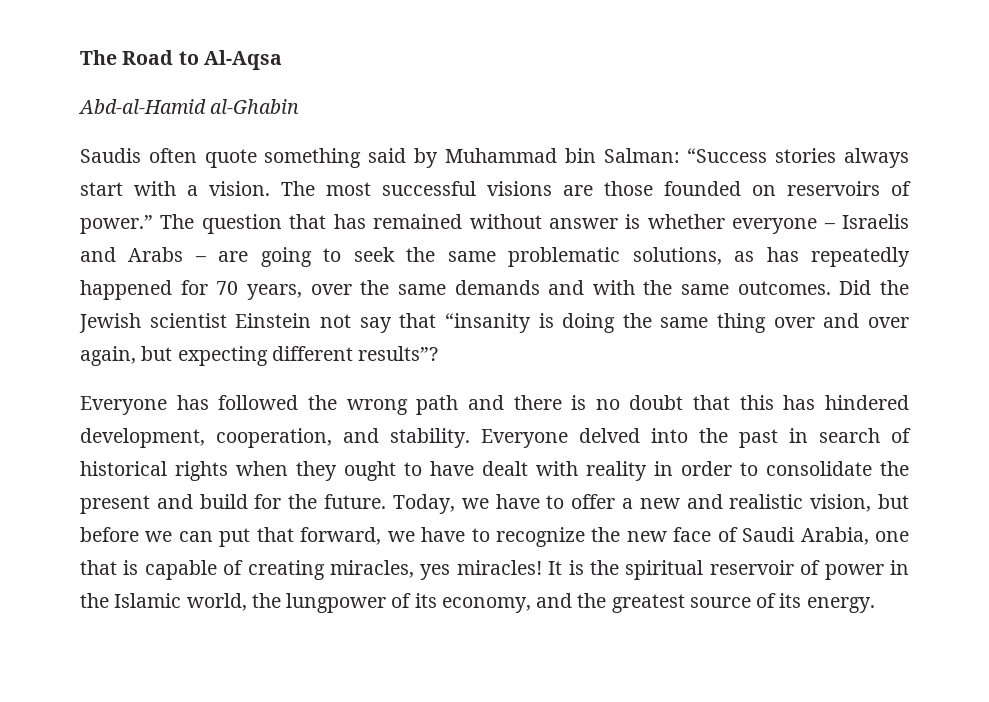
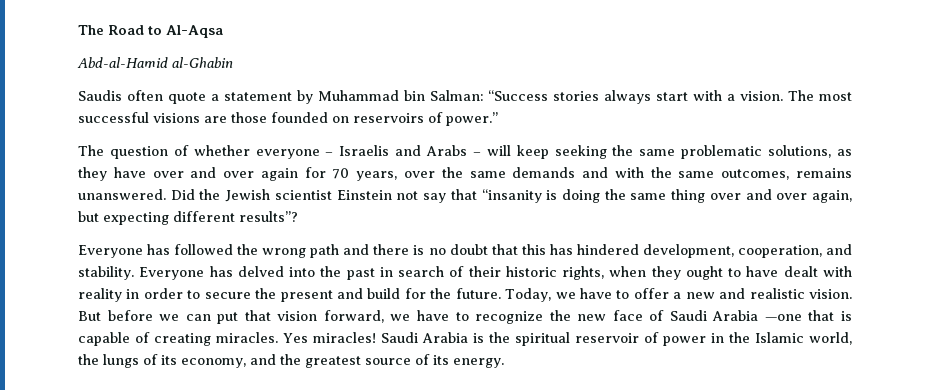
[264,148,407,168] something said -> [210,92,292,101] a statement
(153, 224) none -> (498, 119) //
[289,214,641,229] that has remained without answer is -> [173,145,189,156] of
[218,247,395,267] are going to seek -> [486,145,607,159] will keep seeking
[766,247,910,267] [80,280,172,300] has repeatedly happened -> [78,167,298,181] they have over and over again
[737,281,831,295] outcomes. -> [721,168,853,180] [78,189,166,200] outcomes, remains unanswered.
(568, 438) none -> [209,266,233,277] has
[80,461,228,481] historical rights -> [468,266,605,280] their historic rights,
[766,461,872,476] consolidate -> [204,292,251,299] secure
[810,494,909,512] vision, but -> [809,289,853,299] [78,311,101,321] vision. But
(294, 534) none -> [277,311,318,321] vision
[800,527,909,545] Arabia, one -> [712,310,802,321] Arabia —one
[330,560,563,580] miracles, yes miracles! It -> [216,332,468,343] miracles. Yes miracles! Saudi Arabia
[286,593,387,613] lungpower -> [103,354,139,368] lungs

